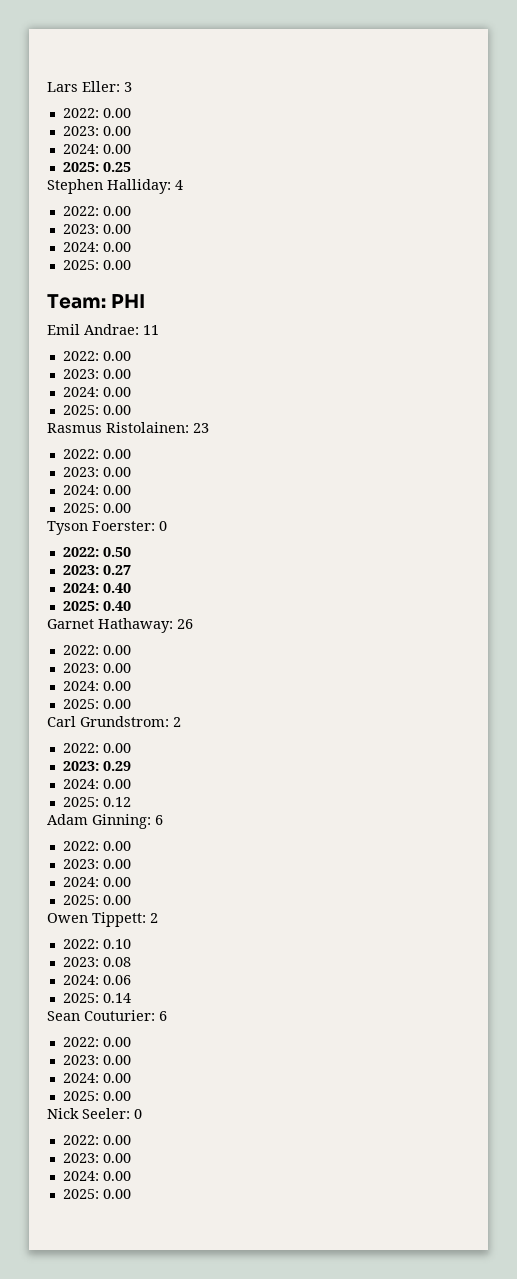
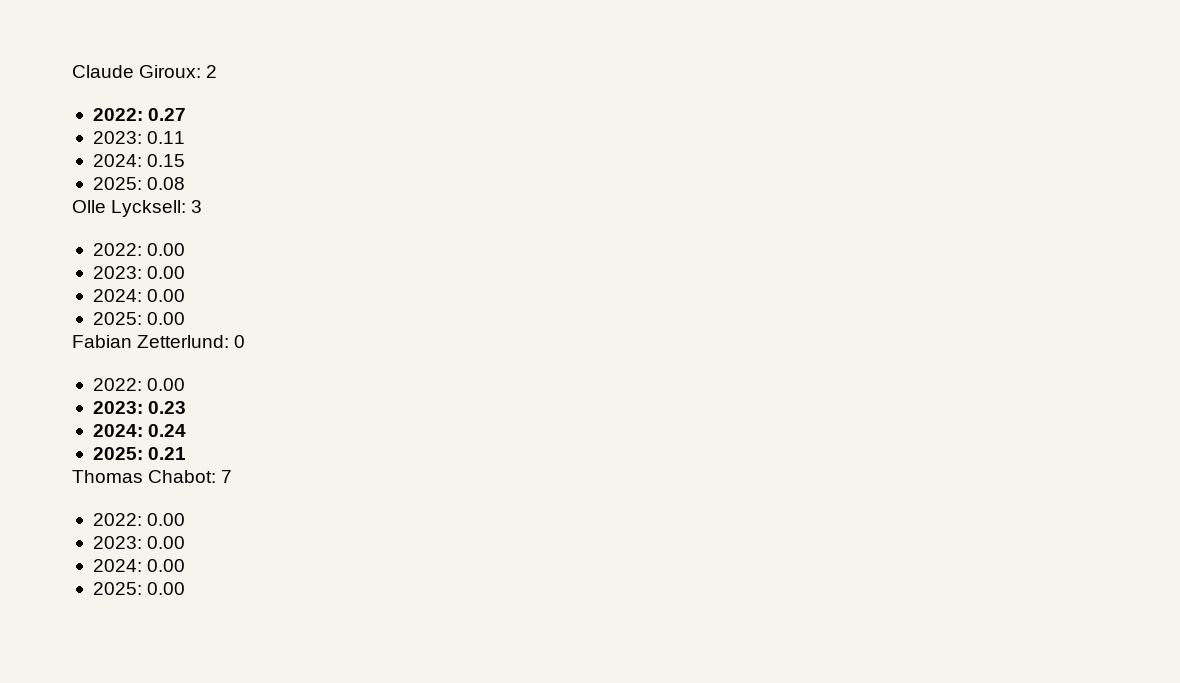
[47,81,132,92] [62,108,131,118] [62,126,131,136] [62,144,131,154] [62,162,131,172] [47,179,183,194] [62,206,131,216] [62,224,131,234] [62,242,131,252] [62,260,131,270] [47,294,146,309] [47,324,159,335] [62,351,131,361] [62,369,131,379] [62,387,131,397] [62,405,131,415] [47,422,209,433] [62,449,131,459] [62,467,131,477] [62,485,131,495] [62,503,131,513] [47,521,167,535] [62,547,131,557] [62,565,131,575] [62,583,131,593] [62,601,131,611] [47,618,193,633] [62,645,131,655] [62,663,131,673] [62,681,131,691] [62,699,131,709] [47,716,181,727] [62,743,131,753] [62,761,131,771] [62,779,131,789] [62,797,131,807] [47,814,163,829] [62,841,131,851] [62,859,131,869] [62,877,131,887] [62,895,131,905] [47,912,158,927] [62,939,131,949] [62,957,131,967] [62,975,131,985] [62,993,131,1003] [47,1010,167,1021] [62,1037,131,1047] [62,1055,131,1065] [62,1073,131,1083] [62,1091,131,1101] [47,1108,142,1119] [62,1135,131,1145] [62,1153,131,1163] [62,1171,131,1181] [62,1189,131,1199] Lars Eller: 3 // 2022: 0.00 // 2023: 0.00 // 2024: 0.00 // 2025: 0.25 // Stephen Halliday: 4 // 2022: 0.00 // 2023: 0.00 // 2024: 0.00 // 2025: 0.00 // Team: PHI // Emil Andrae: 11 // 2022: 0.00 // 2023: 0.00 // 2024: 0.00 // 2025: 0.00 // Rasmus Ristolainen: 23 // 2022: 0.00 // 2023: 0.00 // 2024: 0.00 // 2025: 0.00 // Tyson Foerster: 0 // 2022: 0.50 // 2023: 0.27 // 2024: 0.40 // 2025: 0.40 // Garnet Hathaway: 26 // 2022: 0.00 // 2023: 0.00 // 2024: 0.00 // 2025: 0.00 // Carl Grundstrom: 2 // 2022: 0.00 // 2023: 0.29 // 2024: 0.00 // 2025: 0.12 // Adam Ginning: 6 // 2022: 0.00 // 2023: 0.00 // 2024: 0.00 // 2025: 0.00 // Owen Tippett: 2 // 2022: 0.10 // 2023: 0.08 // 2024: 0.06 // 2025: 0.14 // Sean Couturier: 6 // 2022: 0.00 // 2023: 0.00 // 2024: 0.00 // 2025: 0.00 // Nick Seeler: 0 // 2022: 0.00 // 2023: 0.00 // 2024: 0.00 // 2025: 0.00 -> [72,65,218,78] [92,108,187,121] [92,131,186,144] [92,154,186,167] [92,177,186,190] [72,200,203,217] [92,243,186,256] [92,266,186,279] [92,289,186,302] [92,312,186,325] [72,335,246,348] [92,378,186,391] [92,401,187,414] [92,424,187,437] [92,447,187,460] [72,470,233,483] [92,513,186,526] [92,536,186,549] [92,559,186,572] [92,582,186,595] Claude Giroux: 2 // 2022: 0.27 // 2023: 0.11 // 2024: 0.15 // 2025: 0.08 // Olle Lycksell: 3 // 2022: 0.00 // 2023: 0.00 // 2024: 0.00 // 2025: 0.00 // Fabian Zetterlund: 0 // 2022: 0.00 // 2023: 0.23 // 2024: 0.24 // 2025: 0.21 // Thomas Chabot: 7 // 2022: 0.00 // 2023: 0.00 // 2024: 0.00 // 2025: 0.00

